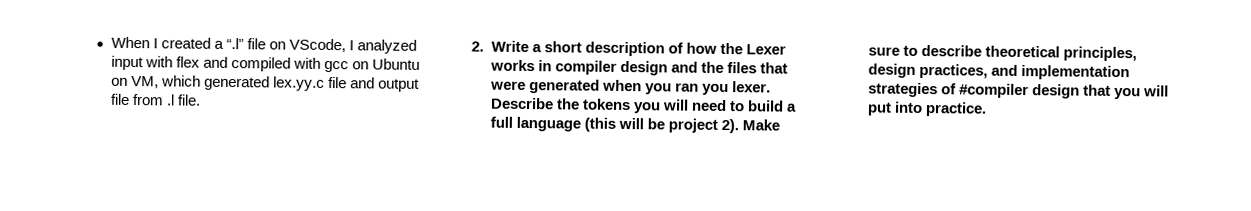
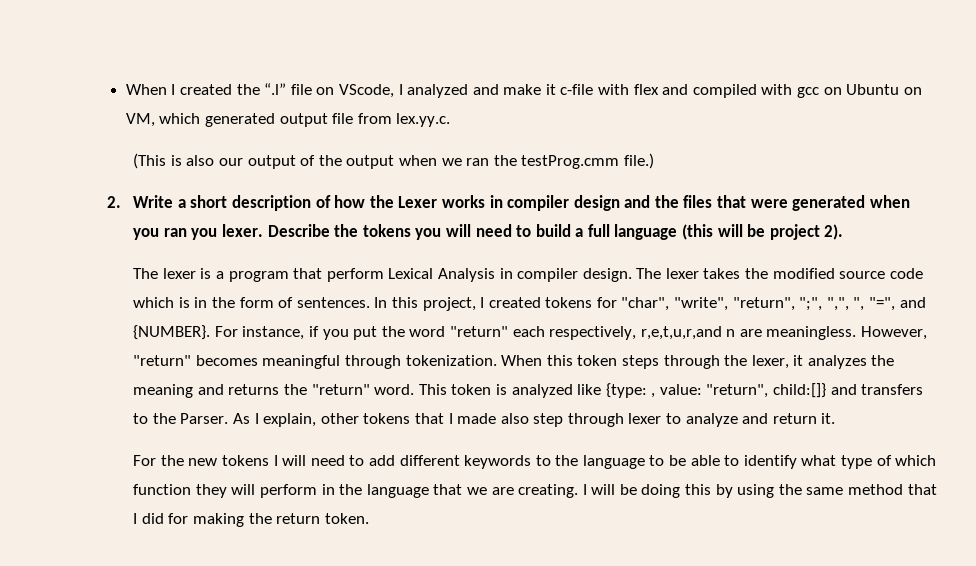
[214,40,225,49] a -> [236,84,260,95] the
[110,55,144,71] input -> [472,84,594,95] and make it c-file
[273,76,421,92] [109,93,202,106] lex.yy.c file and output file from .l file. -> [279,113,451,127] [133,153,654,169] output file from lex.yy.c. // (This is also our output of the output when we ran the testProg.cmm file.)
[742,119,781,131] [867,44,1138,62] [867,63,1131,81] [867,82,1170,100] [866,101,988,117] Make sure to describe theoretical principles, design practices, and implementation strategies of #compiler design that you will put into practice. -> [133,268,923,282] [133,297,926,311] [133,325,928,340] [133,355,895,369] [133,383,924,398] [133,413,836,427] [133,455,937,469] [133,484,937,498] [133,513,369,527] // The lexer is a program that perform Lexical Analysis in compiler design. The lexer takes the modified source code which is in the form of sentences. In this project, I created tokens for "char", "write", "return", ";", ",", ", "=", and {NUMBER}. For instance, if you put the word "return" each respectively, r,e,t,u,r,and n are meaningless. However, "return" becomes meaningful through tokenization. When this token steps through the lexer, it analyzes the meaning and returns the "return" word. This token is analyzed like {type: , value: "return", child:[]} and transfers to the Parser. As I explain, other tokens that I made also step through lexer to analyze and return it. // For the new tokens I will need to add different keywords to the language to be able to identify what type of which function they will perform in the language that we are creating. I will be doing this by using the same method that I did for making the return token.

